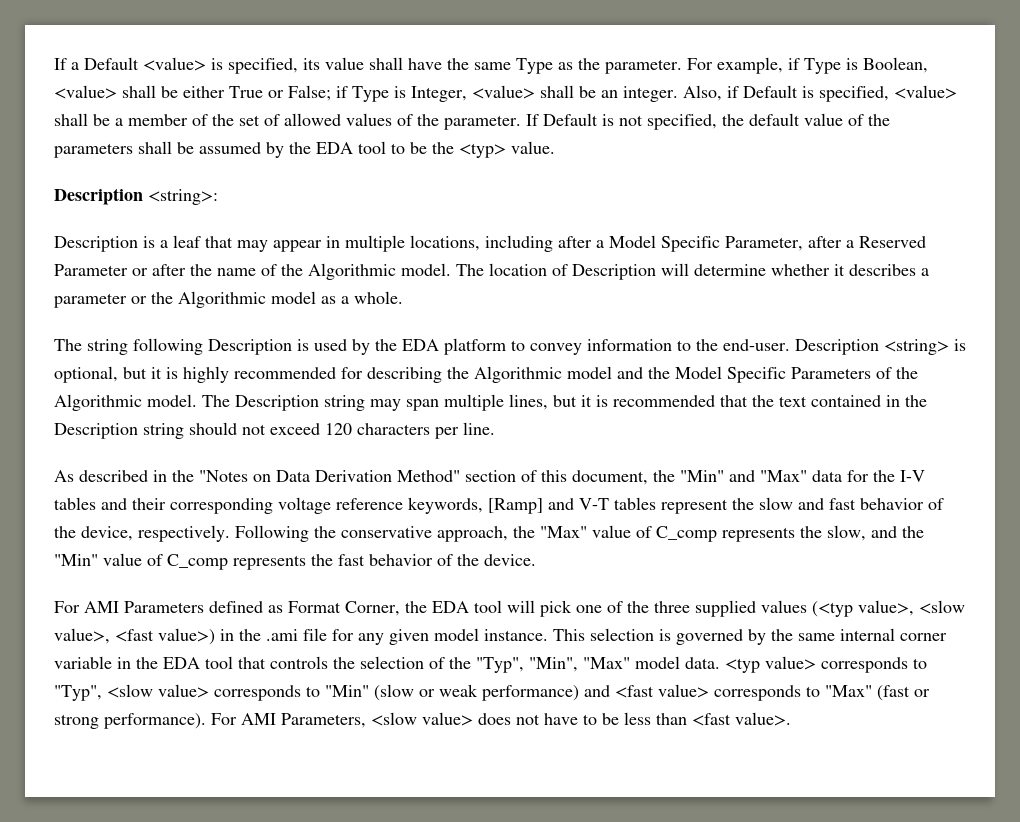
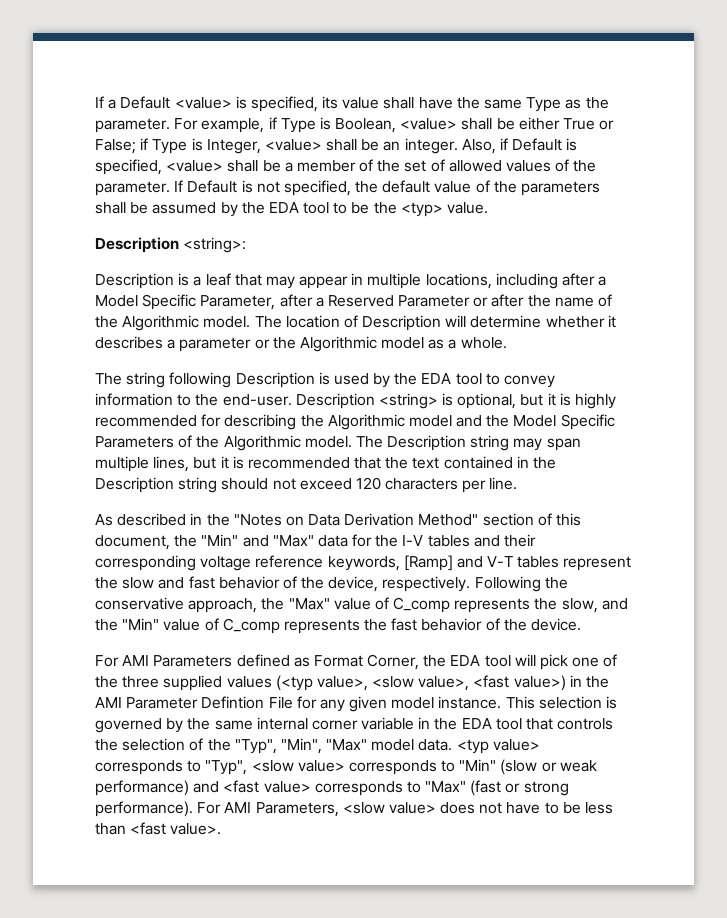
[444,338,506,355] platform -> [455,373,482,385] tool
[266,628,327,641] .ami file -> [95,696,293,709] AMI Parameter Defintion File

